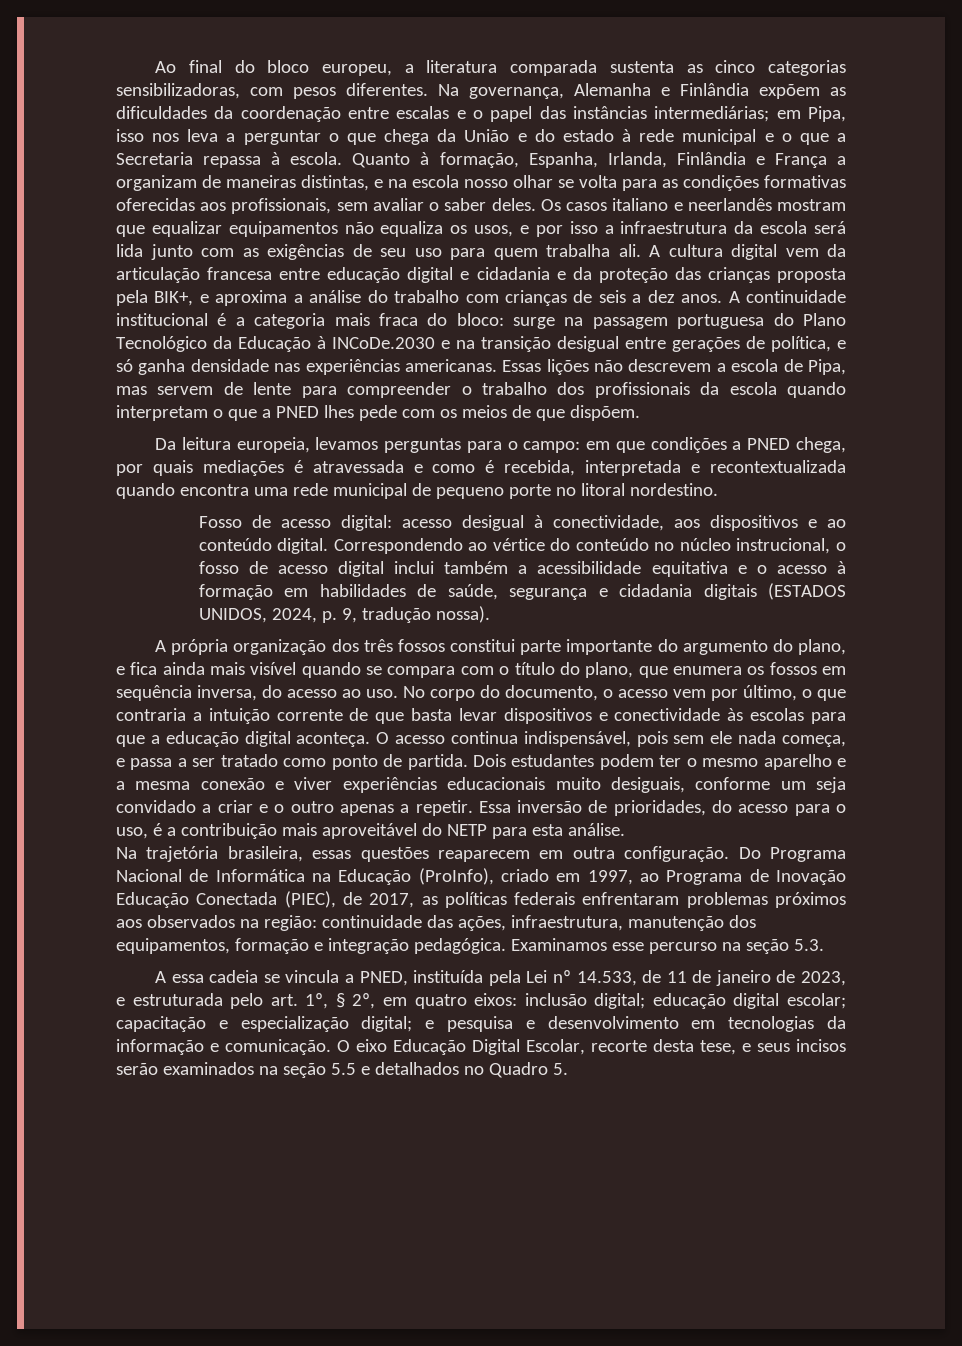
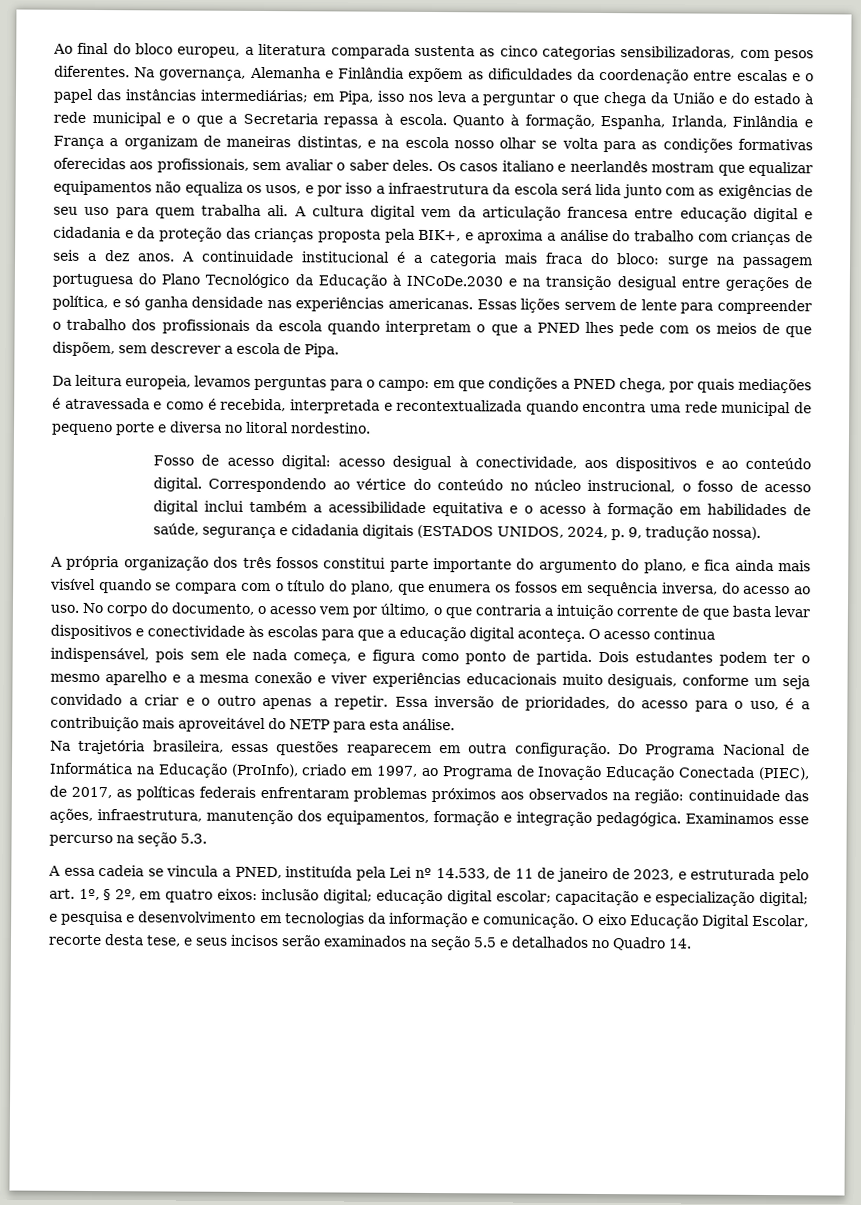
[594,359,846,375] [116,386,147,395] não descrevem a escola de Pipa, mas -> (561, 305) none
[569,405,640,421] dispõem. -> [52,341,339,358] dispõem, sem descrever a escola de Pipa.
(551, 491) none -> [158,421,222,433] e diversa
[130,754,278,770] passa a ser tratado -> [372,649,415,664] figura
[552,1063,568,1075] 5. -> [668,938,692,949] 14.

